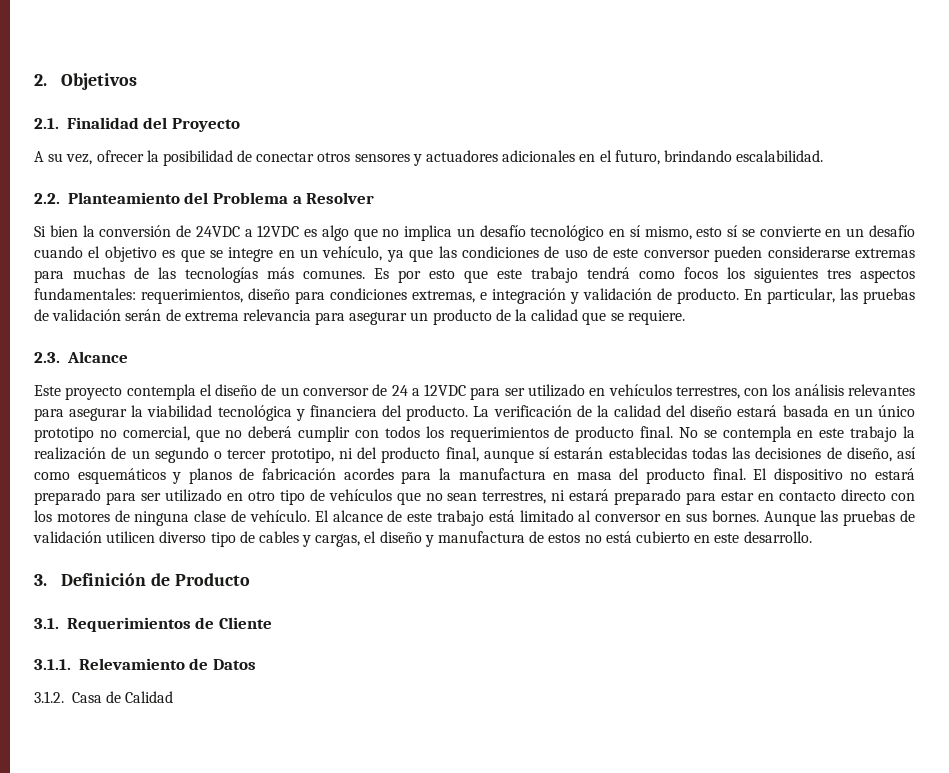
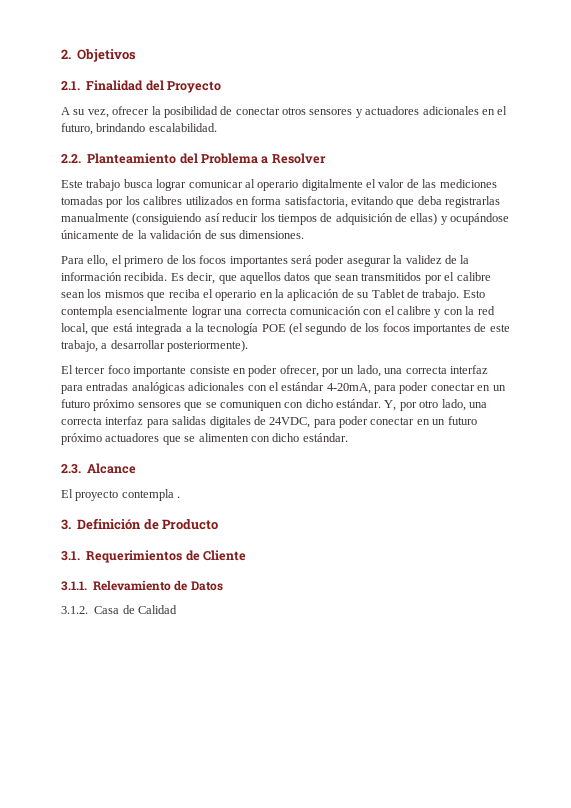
[34,225,915,241] [34,246,916,262] [34,267,915,283] [34,288,915,304] [34,309,685,325] Si bien la conversión de 24VDC a 12VDC es algo que no implica un desafío tecnológico en sí mismo, esto sí se convierte en un desafío cuando el objetivo es que se integre en un vehículo, ya que las condiciones de uso de este conversor pueden considerarse extremas para muchas de las tecnologías más comunes. Es por esto que este trabajo tendrá como focos los siguientes tres aspectos fundamentales: requerimientos, diseño para condiciones extremas, e integración y validación de producto. En particular, las pruebas de validación serán de extrema relevancia para asegurar un producto de la calidad que se requiere. -> [61,179,497,191] [61,196,501,208] [61,213,510,225] [61,230,305,239] [61,255,470,267] [61,272,491,284] [61,289,485,301] [61,306,495,318] [61,323,510,335] [61,340,249,352] [61,365,488,377] [61,382,506,394] [61,399,487,411] [61,416,477,428] [61,433,348,445] Este trabajo busca lograr comunicar al operario digitalmente el valor de las mediciones tomadas por los calibres utilizados en forma satisfactoria, evitando que deba registrarlas manualmente (consiguiendo así reducir los tiempos de adquisición de ellas) y ocupándose únicamente de la validación de sus dimensiones. // Para ello, el primero de los focos importantes será poder asegurar la validez de la información recibida. Es decir, que aquellos datos que sean transmitidos por el calibre sean los mismos que reciba el operario en la aplicación de su Tablet de trabajo. Esto contempla esencialmente lograr una correcta comunicación con el calibre y con la red local, que está integrada a la tecnología POE (el segundo de los focos importantes de este trabajo, a desarrollar posteriormente). // El tercer foco importante consiste en poder ofrecer, por un lado, una correcta interfaz para entradas analógicas adicionales con el estándar 4-20mA, para poder conectar en un futuro próximo sensores que se comuniquen con dicho estándar. Y, por otro lado, una correcta interfaz para salidas digitales de 24VDC, para poder conectar en un futuro próximo actuadores que se alimenten con dicho estándar.
[34,385,61,396] Este -> [61,489,73,498] El
[199,384,916,400] [34,405,915,421] [34,426,916,442] [34,447,916,463] [34,468,915,484] [34,489,916,505] [34,510,916,526] [33,531,812,547] el diseño de un conversor de 24 a 12VDC para ser utilizado en vehículos terrestres, con los análisis relevantes para asegurar la viabilidad tecnológica y financiera del producto. La verificación de la calidad del diseño estará basada en un único prototipo no comercial, que no deberá cumplir con todos los requerimientos de producto final. No se contempla en este trabajo la realización de un segundo o tercer prototipo, ni del producto final, aunque sí estarán establecidas todas las decisiones de diseño, así como esquemáticos y planos de fabricación acordes para la manufactura en masa del producto final. El dispositivo no estará preparado para ser utilizado en otro tipo de vehículos que no sean terrestres, ni estará preparado para estar en contacto directo con los motores de ninguna clase de vehículo. El alcance de este trabajo está limitado al conversor en sus bornes. Aunque las pruebas de validación utilicen diverso tipo de cables y cargas, el diseño y manufactura de estos no está cubierto en este desarrollo. -> [177,496,181,498] .

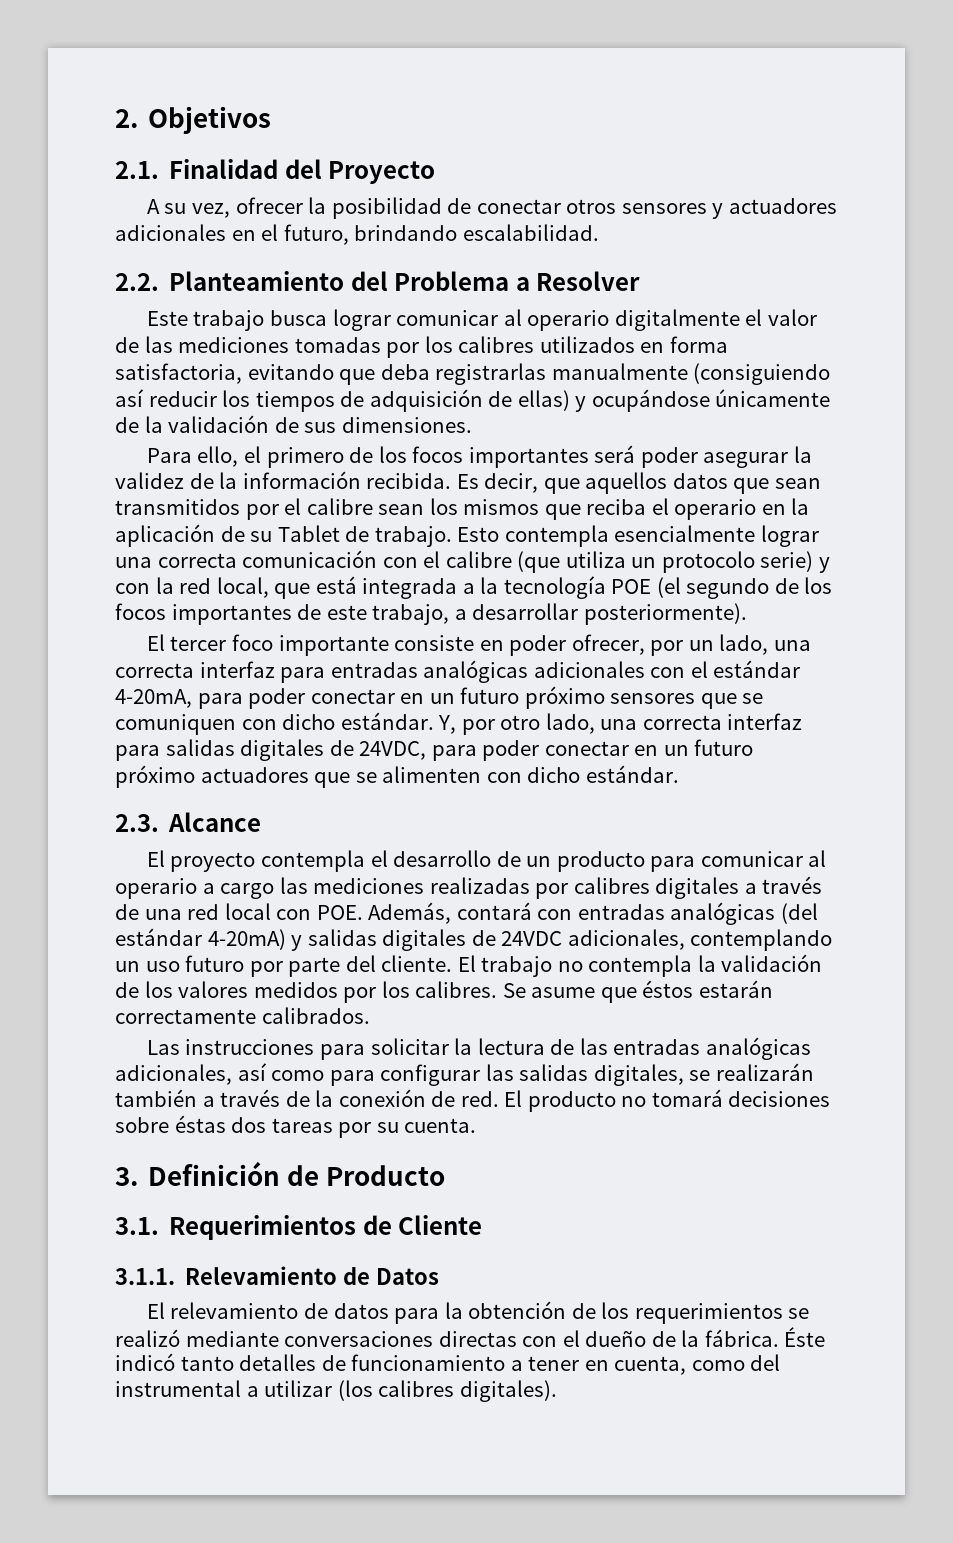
(431, 310) none -> [517,551,814,573] (que utiliza un protocolo serie)
[177,496,181,498] . -> [370,850,827,872] [115,876,823,899] [115,902,818,925] [115,928,833,951] [115,954,823,977] [115,980,773,1003] [115,1007,370,1024] [146,1037,811,1060] [115,1063,814,1086] [115,1089,831,1112] [115,1115,477,1138] el desarrollo de un producto para comunicar al operario a cargo las mediciones realizadas por calibres digitales a través de una red local con POE. Además, contará con entradas analógicas (del estándar 4-20mA) y salidas digitales de 24VDC adicionales, contemplando un uso futuro por parte del cliente. El trabajo no contempla la validación de los valores medidos por los calibres. Se asume que éstos estarán correctamente calibrados. // Las instrucciones para solicitar la lectura de las entradas analógicas adicionales, así como para configurar las salidas digitales, se realizarán también a través de la conexión de red. El producto no tomará decisiones sobre éstas dos tareas por su cuenta.
[61,605,177,614] 3.1.2. Casa de Calidad -> [146,1301,810,1324] [115,1327,826,1347] [115,1353,781,1375] [115,1380,557,1402] El relevamiento de datos para la obtención de los requerimientos se realizó mediante conversaciones directas con el dueño de la fábrica. Éste indicó tanto detalles de funcionamiento a tener en cuenta, como del instrumental a utilizar (los calibres digitales).

